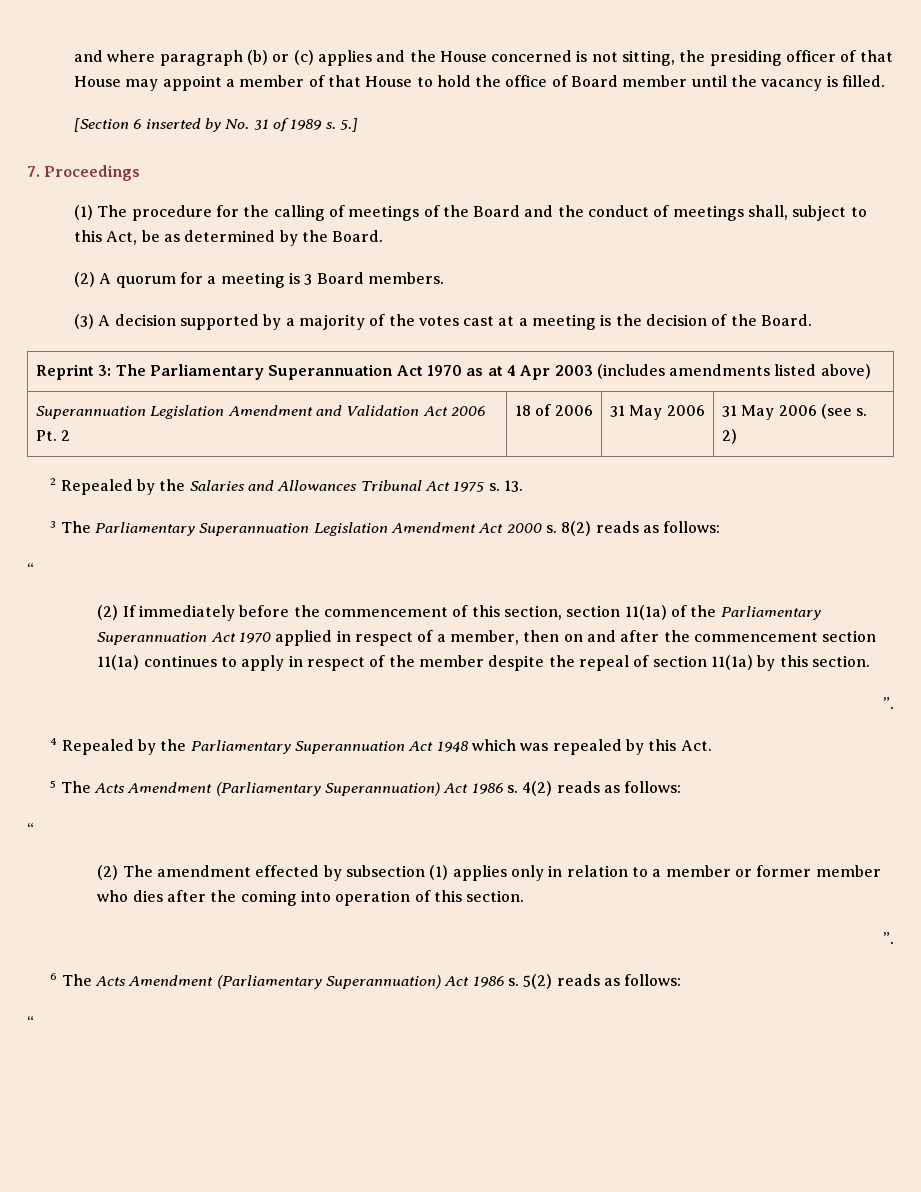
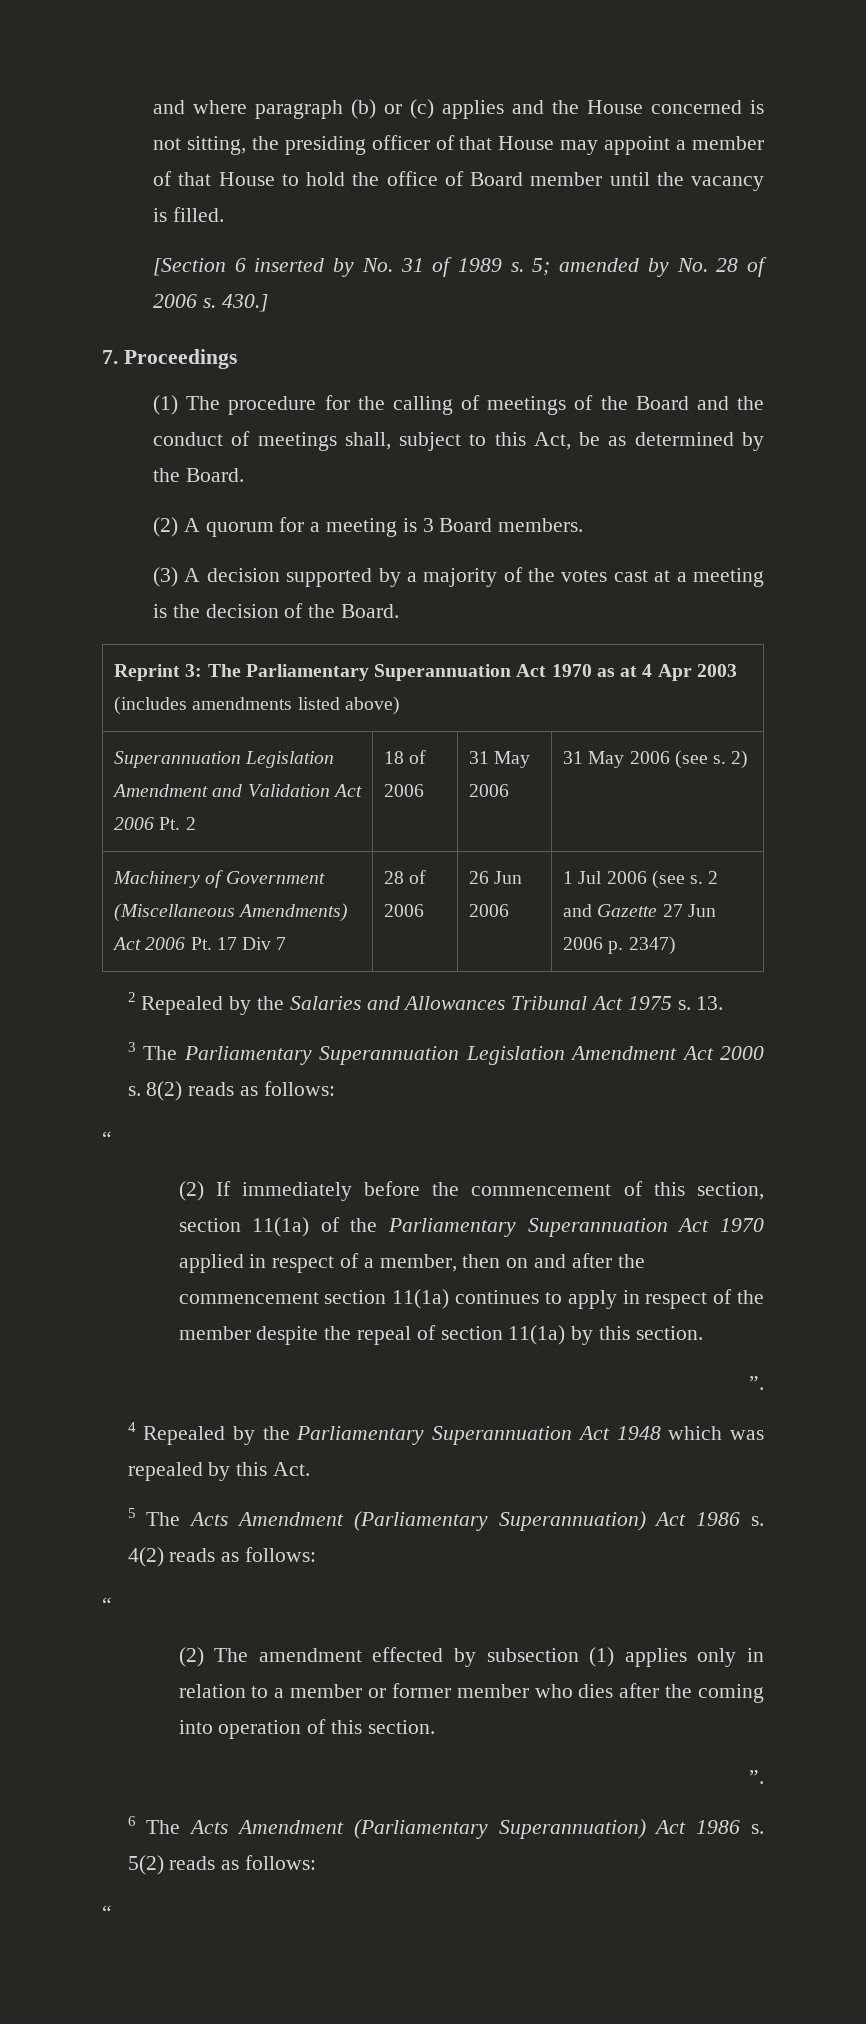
[339,118,358,132] 5.] -> [532,257,767,277] [153,294,268,312] 5; amended by No. 28 of 2006 s. 430.]
(738, 436) none -> [113,870,325,888] [114,903,349,922] [112,937,287,950] [384,870,427,884] [384,904,425,917] [469,871,523,884] [469,904,510,917] [563,870,719,889] [563,904,716,917] [563,936,676,955] // Machinery of Government (Miscellaneous Amendments) Act 2006 Pt. 17 Div 7 | 28 of 2006 | 26 Jun 2006 | 1 Jul 2006 (see s. 2 and Gazette 27 Jun 2006 p. 2347)

